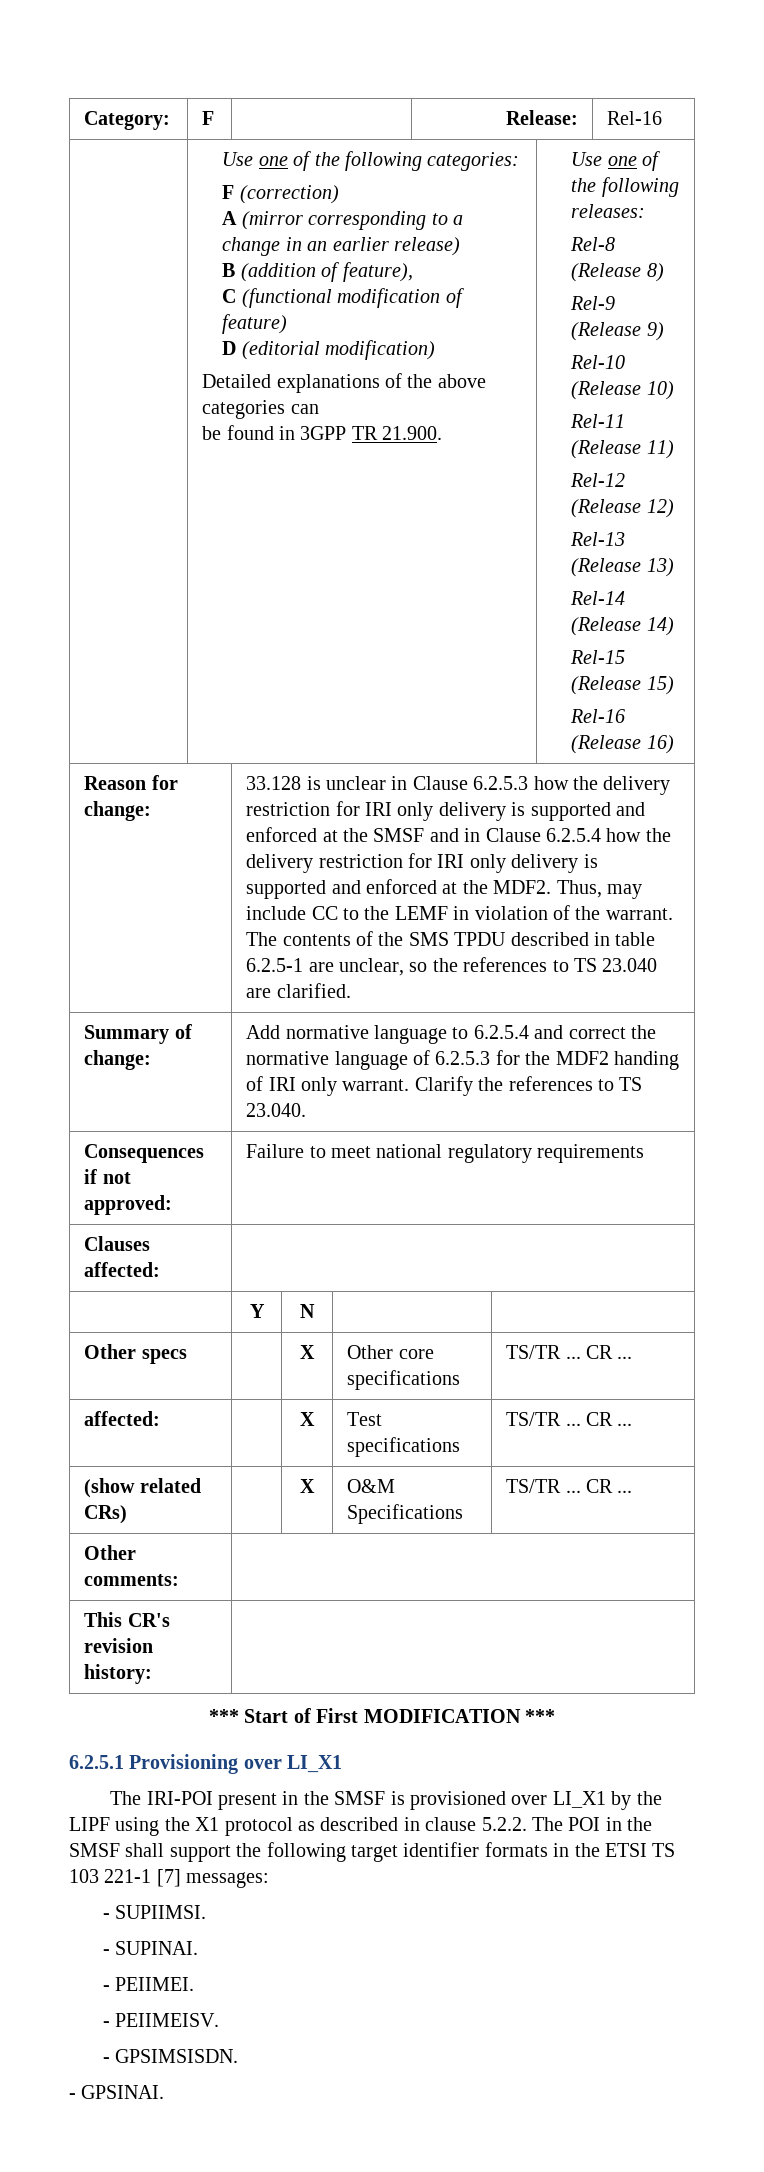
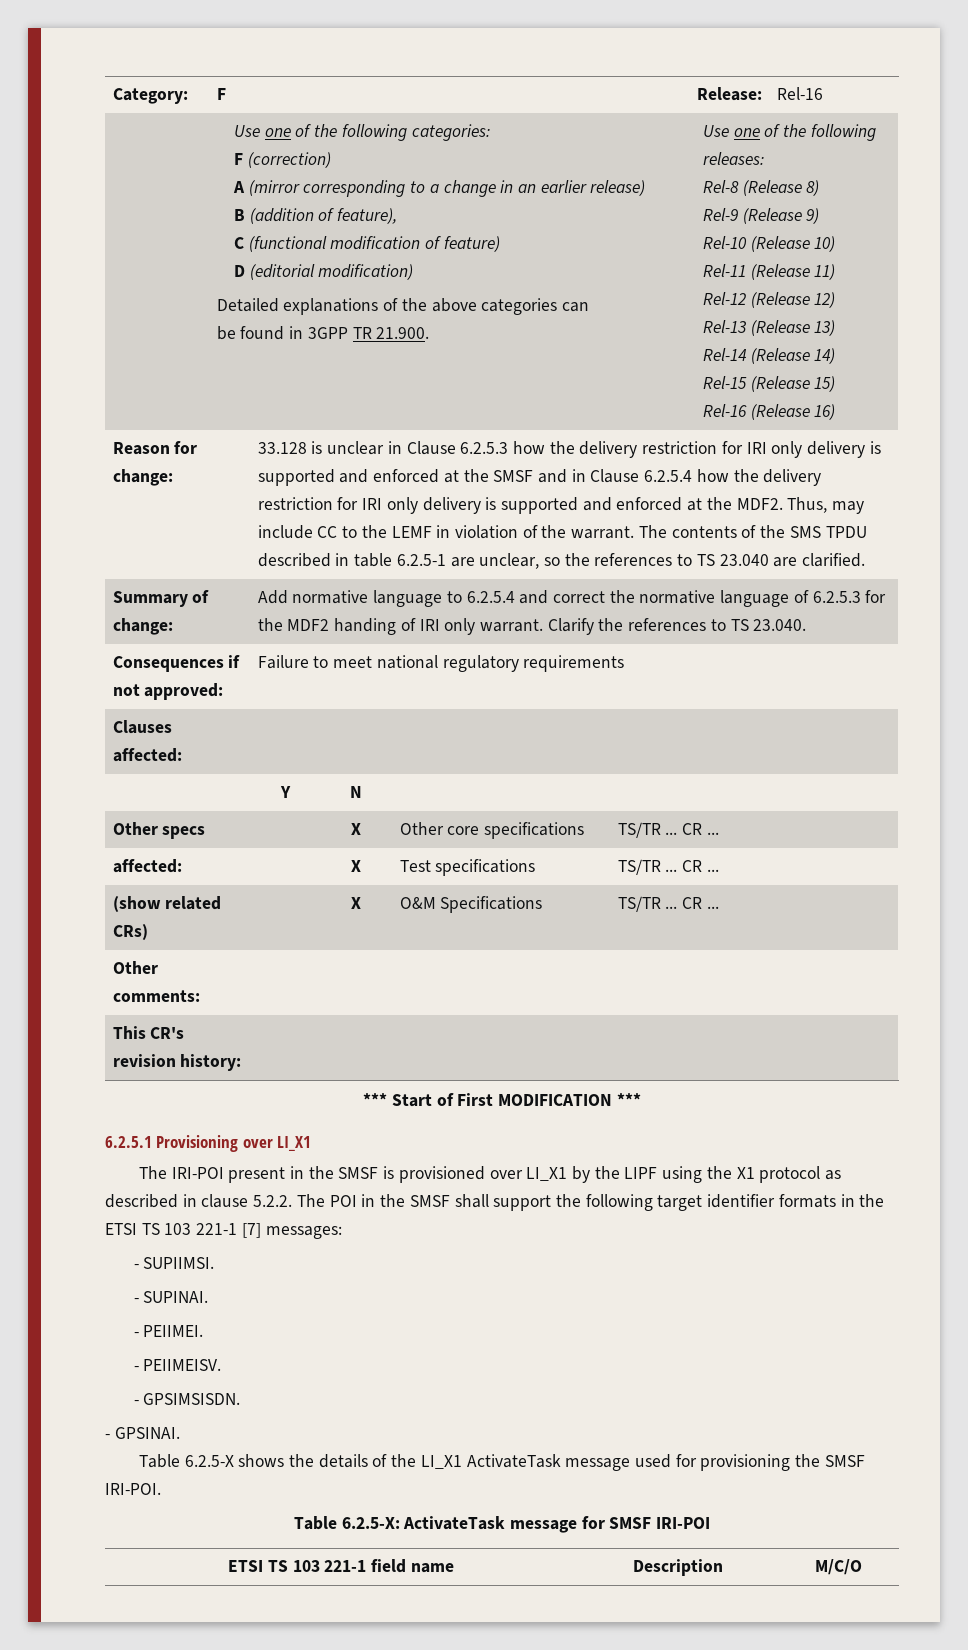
(165, 2092) none -> [138,1454,865,1471] [105,1483,161,1495] [293,1516,711,1533] [228,1559,454,1573] [632,1559,723,1576] [815,1559,862,1575] // Table 6.2.5-X shows the details of the LI_X1 ActivateTask message used for provisioning the SMSF IRI-POI. // Table 6.2.5-X: ActivateTask message for SMSF IRI-POI // ETSI TS 103 221-1 field name | Description | M/C/O

